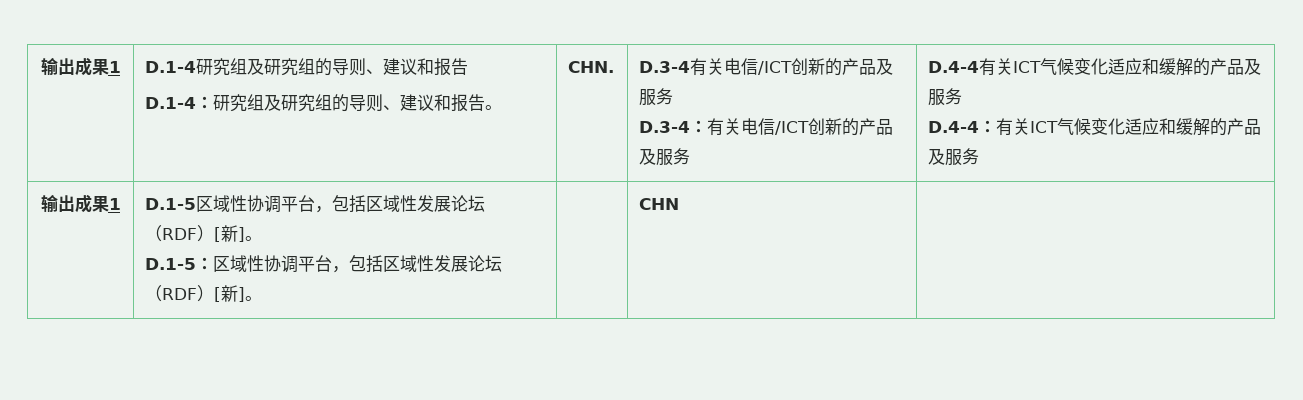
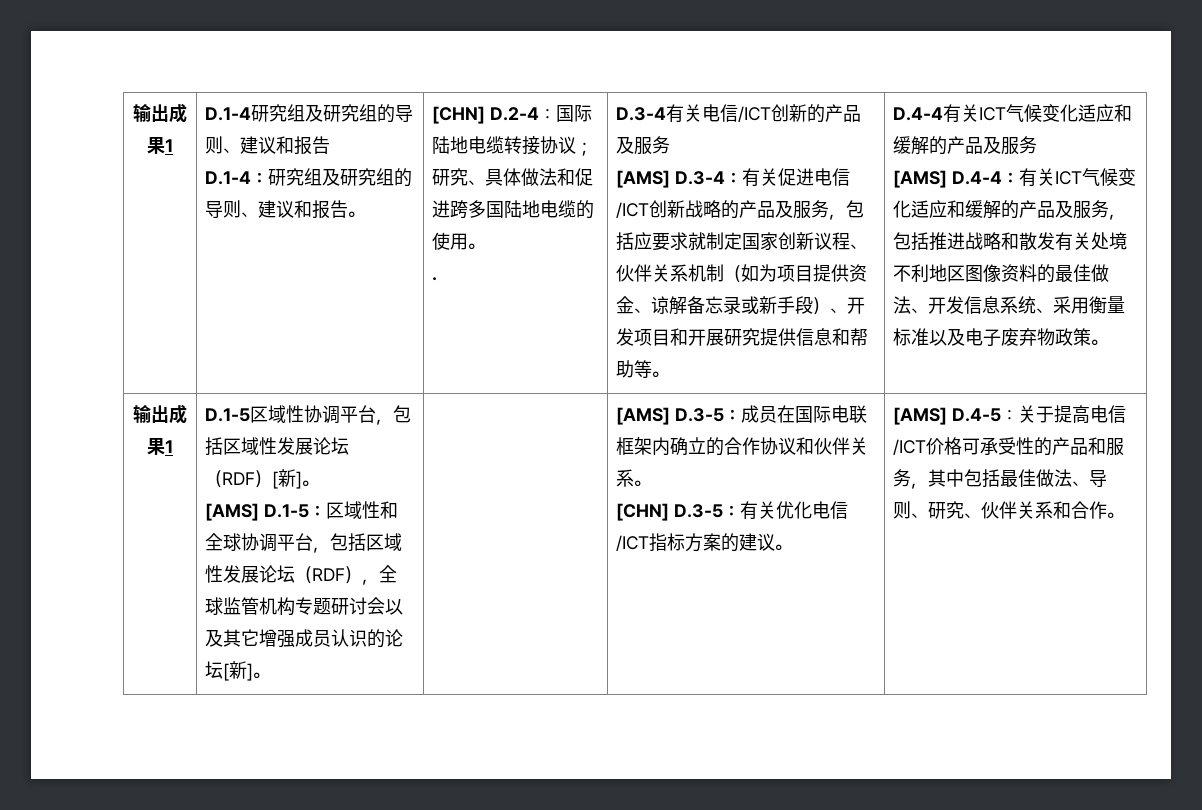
[567,61,614,73] CHN. -> [432,104,593,124] [432,136,594,156] [432,168,594,186] [432,200,595,219] [432,232,486,250] [432,277,438,281] [CHN] D.2-4：国际陆地电缆转接协议；研究、具体做法和促进跨多国陆地电缆的使用。 // .
(673, 96) none -> [616,170,671,188] [AMS]
[740,118,893,136] [638,148,690,166] 电信/ICT创新的产品及服务 -> [778,168,851,186] [616,200,865,220] [616,232,868,251] [616,264,868,283] [616,296,866,315] [616,328,869,346] [616,360,670,378] 促进电信/ICT创新战略的产品及服务，包括应要求就制定国家创新议程、伙伴关系机制（如为项目提供资金、谅解备忘录或新手段）、开发项目和开展研究提供信息和帮助等。
(962, 96) none -> [893,170,948,188] [AMS]
(979, 156) none -> [1109,214,1127,220] [893,232,1128,251] [893,264,1110,283] [893,296,1126,314] [893,328,1109,347] ，包括推进战略和散发有关处境不利地区图像资料的最佳做法、开发信息系统、采用衡量标准以及电子废弃物政策。
(262, 238) none -> [205,503,260,521] [AMS]
[263,255,502,273] [144,285,262,302] [638,198,679,210] 协调平台，包括区域性发展论坛（RDF）[新]。 | | CHN | -> [380,501,399,519] [205,533,403,553] [205,565,398,585] [205,597,404,616] [205,629,404,648] [205,661,271,681] [616,405,868,425] [616,437,869,456] [616,469,652,487] [616,501,849,521] [616,533,793,552] [893,405,1127,425] [893,437,1125,456] [893,469,1108,489] [893,501,1125,519] 和全球协调平台，包括区域性发展论坛（RDF），全球监管机构专题研讨会以及其它增强成员认识的论坛[新]。 | | [AMS] D.3-5：成员在国际电联框架内确立的合作协议和伙伴关系。 // [CHN] D.3-5：有关优化电信/ICT指标方案的建议。 | [AMS] D.4-5：关于提高电信/ICT价格可承受性的产品和服务，其中包括最佳做法、导则、研究、伙伴关系和合作。

